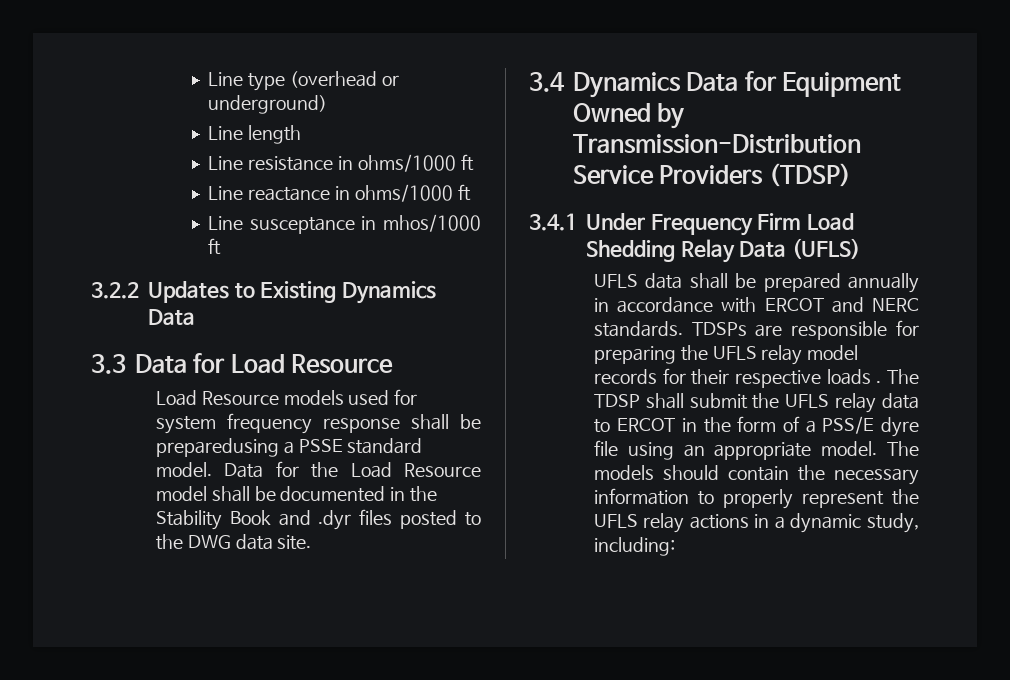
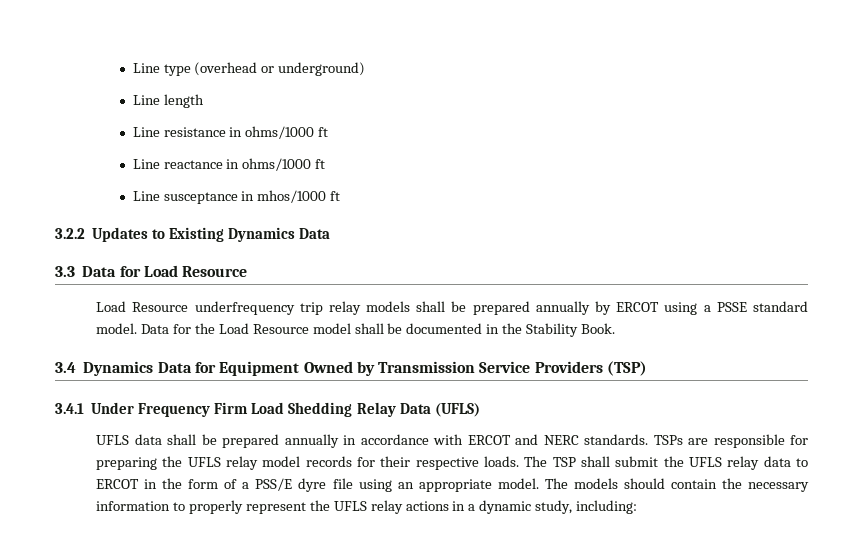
[283,389,418,405] [155,413,481,434] [155,438,279,457] models used for system frequency response shall be preparedusing -> [194,301,698,315] underfrequency trip relay models shall be prepared annually by ERCOT using
[229,509,482,530] [155,534,312,550] Book and .dyr files posted to the DWG data site. -> [581,323,616,334] Book.
[573,134,861,154] Transmission-Distribution -> [378,361,476,373] Transmission
[768,163,851,187] (TDSP) -> [607,361,648,376] (TSP)
[691,322,747,336] TDSPs -> [653,435,683,445] TSPs
[826,369,919,385] [593,394,640,408] loads . The TDSP -> [484,456,576,467] loads. The TSP

